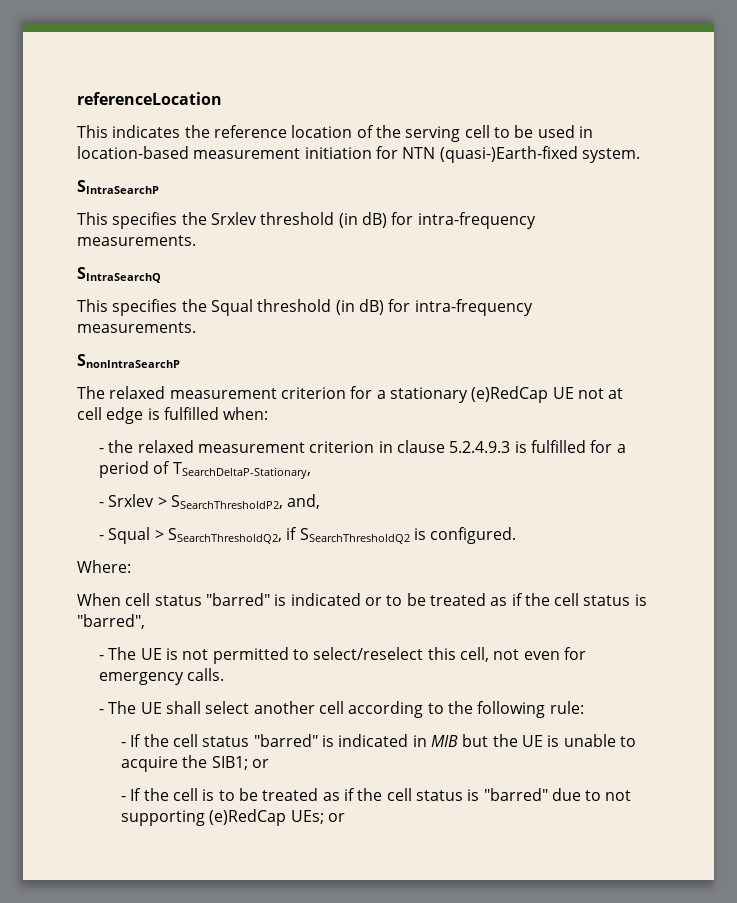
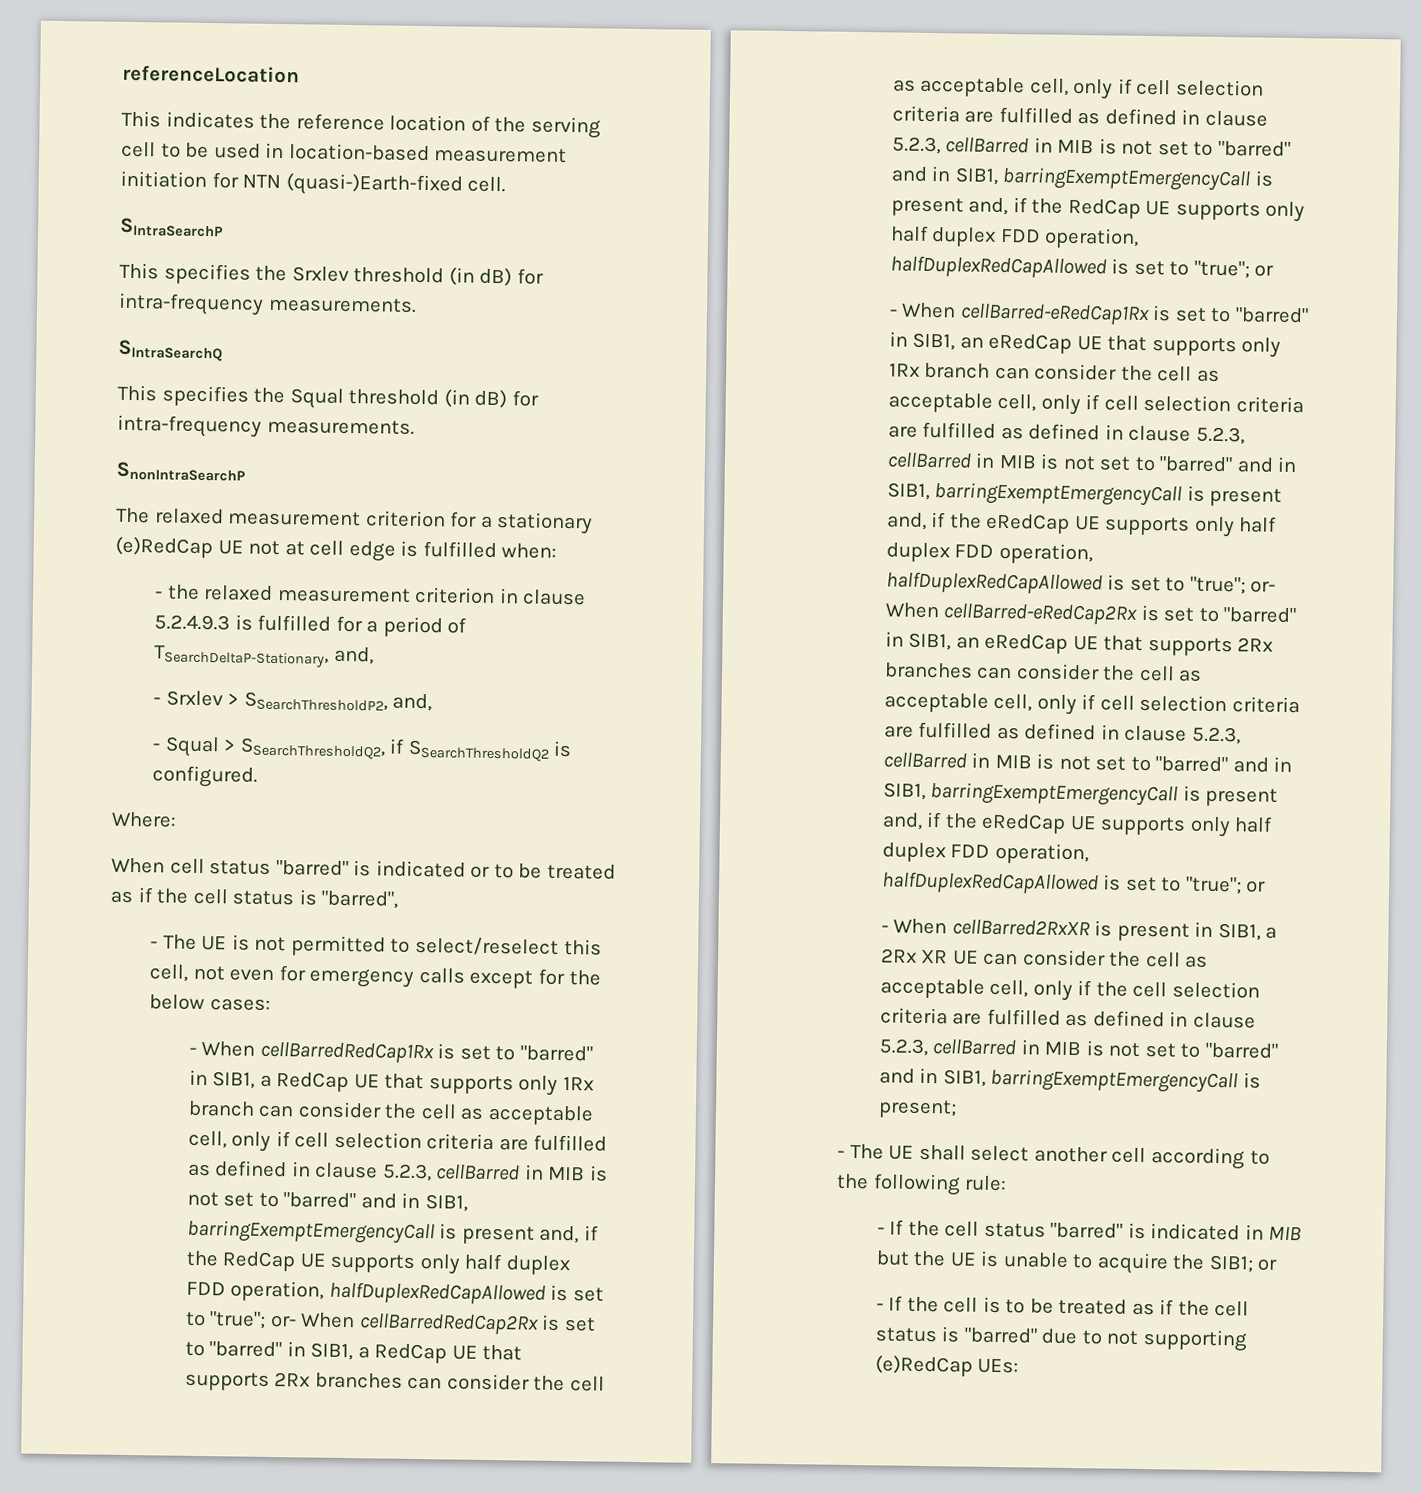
[581,148,640,163] system. -> [467,176,507,193] cell.
(311, 470) none -> [333,646,374,665] and,
[187,668,225,681] calls. -> [418,967,601,989] [149,994,271,1011] [188,1041,593,1064] [188,1069,594,1096] [187,1100,594,1126] [187,1130,608,1152] [187,1160,608,1182] [186,1191,468,1212] [186,1219,599,1245] [185,1250,570,1276] [185,1280,604,1305] [184,1311,596,1335] [184,1341,523,1364] [184,1371,605,1392] [892,76,1264,100] [891,105,1268,127] [891,136,1291,157] [890,165,1273,192] [890,197,1306,223] [889,225,1140,249] [889,255,1275,279] [888,302,1309,325] [888,331,1282,358] [888,362,1220,382] [887,392,1304,416] [887,421,1245,445] [886,452,1298,473] [886,482,1283,507] [886,512,1278,538] [885,542,1093,565] [885,571,1277,595] [884,602,1297,625] [884,631,1274,657] [883,662,1203,682] [883,692,1300,716] [883,721,1241,745] [882,752,1293,773] [882,782,1279,807] [881,811,1274,838] [881,842,1089,865] [881,871,1267,895] [880,918,1278,942] [880,948,1209,968] [879,978,1260,1002] [879,1007,1256,1029] [878,1038,1278,1059] [878,1067,1261,1094] [877,1099,957,1119] calls except for the below cases: // - When cellBarredRedCap1Rx is set to "barred" in SIB1, a RedCap UE that supports only 1Rx branch can consider the cell as acceptable cell, only if cell selection criteria are fulfilled as defined in clause 5.2.3, cellBarred in MIB is not set to "barred" and in SIB1, barringExemptEmergencyCall is present and, if the RedCap UE supports only half duplex FDD operation, halfDuplexRedCapAllowed is set to "true"; or- When cellBarredRedCap2Rx is set to "barred" in SIB1, a RedCap UE that supports 2Rx branches can consider the cell as acceptable cell, only if cell selection criteria are fulfilled as defined in clause 5.2.3, cellBarred in MIB is not set to "barred" and in SIB1, barringExemptEmergencyCall is present and, if the RedCap UE supports only half duplex FDD operation, halfDuplexRedCapAllowed is set to "true"; or // - When cellBarred-eRedCap1Rx is set to "barred" in SIB1, an eRedCap UE that supports only 1Rx branch can consider the cell as acceptable cell, only if cell selection criteria are fulfilled as defined in clause 5.2.3, cellBarred in MIB is not set to "barred" and in SIB1, barringExemptEmergencyCall is present and, if the eRedCap UE supports only half duplex FDD operation, halfDuplexRedCapAllowed is set to "true"; or- When cellBarred-eRedCap2Rx is set to "barred" in SIB1, an eRedCap UE that supports 2Rx branches can consider the cell as acceptable cell, only if cell selection criteria are fulfilled as defined in clause 5.2.3, cellBarred in MIB is not set to "barred" and in SIB1, barringExemptEmergencyCall is present and, if the eRedCap UE supports only half duplex FDD operation, halfDuplexRedCapAllowed is set to "true"; or // - When cellBarred2RxXR is present in SIB1, a 2Rx XR UE can consider the cell as acceptable cell, only if the cell selection criteria are fulfilled as defined in clause 5.2.3, cellBarred in MIB is not set to "barred" and in SIB1, barringExemptEmergencyCall is present;
[290,810,346,824] UEs; or -> [977,1358,1020,1374] UEs:

